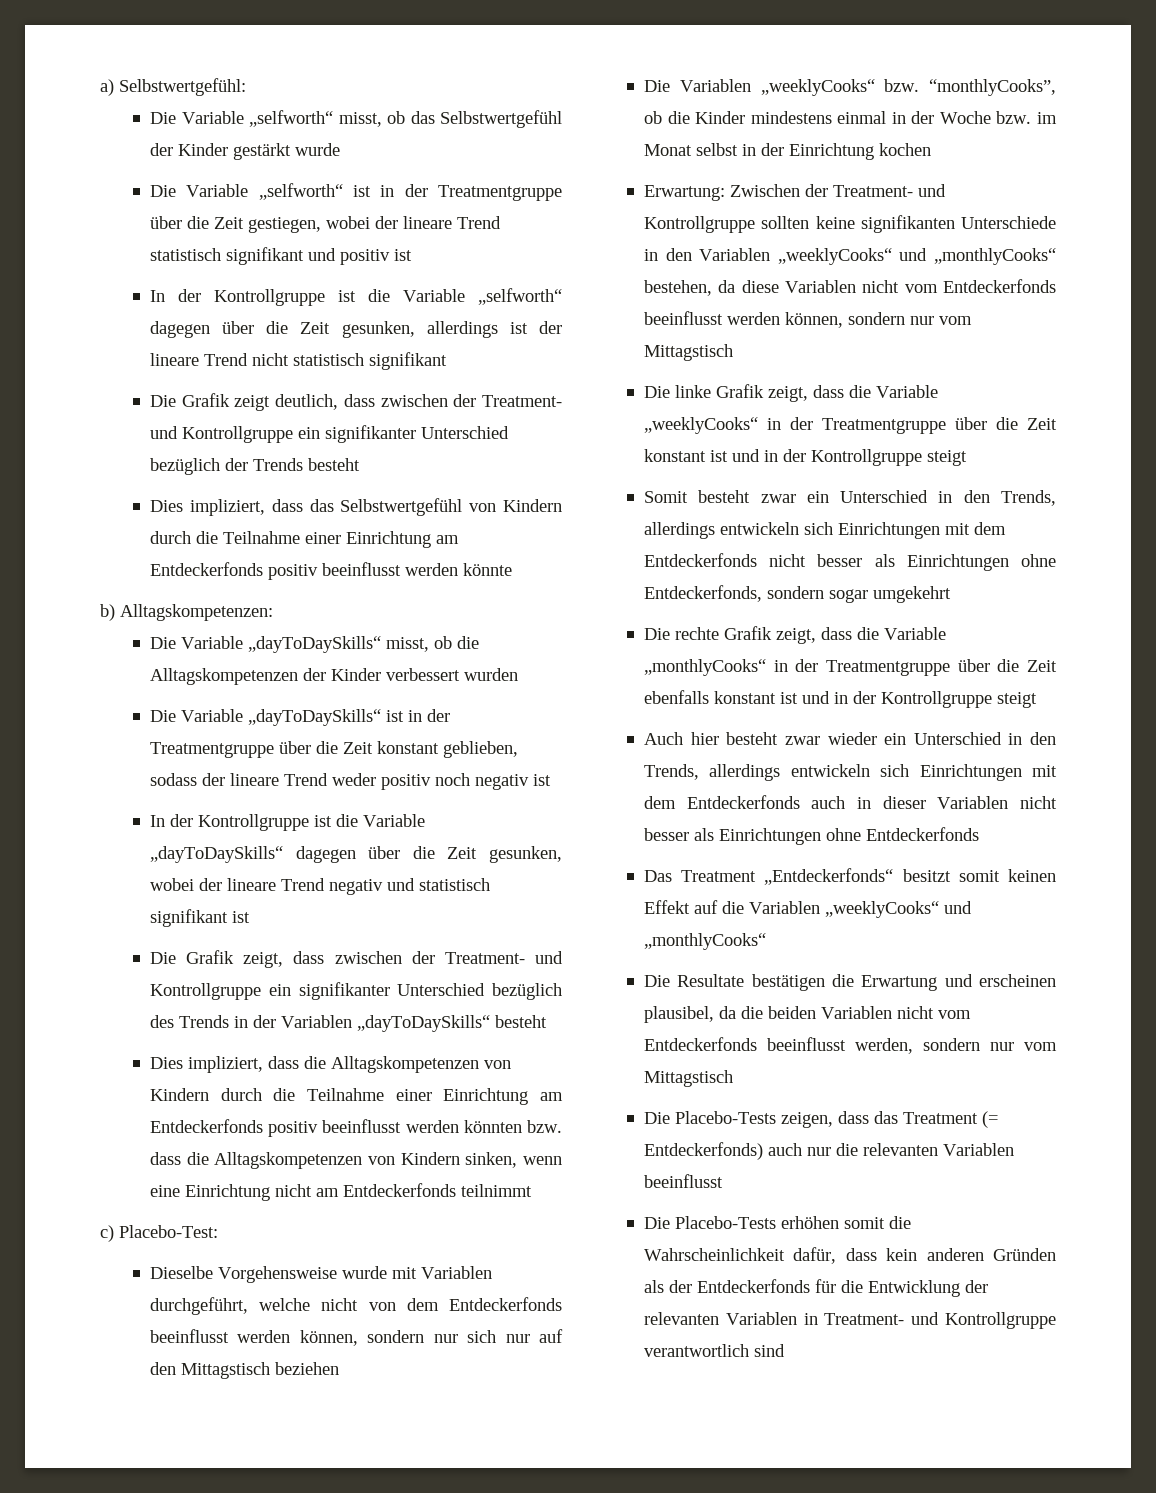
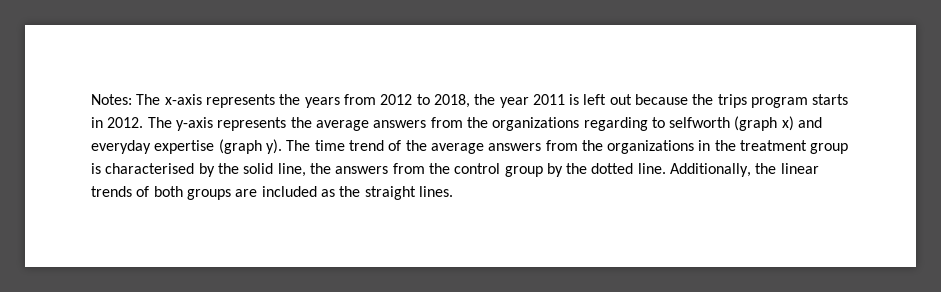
[100,78,246,96] [150,110,562,128] [150,143,341,160] [150,183,562,201] [150,216,502,233] [150,247,413,265] [150,288,562,306] [150,321,562,338] [150,352,448,370] [150,393,562,411] [150,425,510,443] [150,458,361,475] [150,498,562,516] [150,531,460,548] [150,562,513,580] [100,604,273,621] [150,636,480,653] [150,668,519,685] [150,709,451,726] [150,741,519,758] [150,773,552,790] [150,814,426,831] [150,846,562,863] [150,878,491,895] [150,909,251,927] [150,950,563,968] [150,982,562,1000] [150,1015,548,1032] [150,1056,512,1073] [150,1088,563,1105] [150,1119,562,1137] [150,1152,562,1169] [150,1183,533,1201] [100,1225,218,1242] [150,1266,493,1283] [150,1297,562,1315] [150,1329,563,1346] [150,1362,340,1379] [644,79,1056,96] [644,111,1057,124] [644,143,932,160] [644,184,947,201] [644,215,1056,233] [644,248,1056,265] [644,279,1056,296] [644,311,973,328] [644,344,734,361] [644,384,939,402] [644,417,1057,434] [644,449,968,466] [644,490,1056,506] [644,522,1007,539] [644,553,1056,571] [644,585,952,603] [644,626,947,644] [644,659,1057,676] [644,690,1038,708] [644,732,1056,745] [644,764,1057,781] [644,795,1057,809] [644,827,980,845] [644,868,1056,885] [644,900,973,918] [644,933,767,950] [644,974,1056,991] [644,1006,972,1023] [644,1037,1057,1054] [644,1070,734,1087] [644,1111,999,1128] [644,1142,1015,1160] [644,1174,724,1188] [644,1216,912,1229] [644,1247,1056,1264] [644,1279,989,1297] [644,1312,1056,1329] [644,1344,786,1357] a) Selbstwertgefühl: // Die Variable „selfworth“ misst, ob das Selbstwertgefühl der Kinder gestärkt wurde // Die Variable „selfworth“ ist in der Treatmentgruppe über die Zeit gestiegen, wobei der lineare Trend statistisch signifikant und positiv ist // In der Kontrollgruppe ist die Variable „selfworth“ dagegen über die Zeit gesunken, allerdings ist der lineare Trend nicht statistisch signifikant // Die Grafik zeigt deutlich, dass zwischen der Treatment- und Kontrollgruppe ein signifikanter Unterschied bezüglich der Trends besteht // Dies impliziert, dass das Selbstwertgefühl von Kindern durch die Teilnahme einer Einrichtung am Entdeckerfonds positiv beeinflusst werden könnte // b) Alltagskompetenzen: // Die Variable „dayToDaySkills“ misst, ob die Alltagskompetenzen der Kinder verbessert wurden // Die Variable „dayToDaySkills“ ist in der Treatmentgruppe über die Zeit konstant geblieben, sodass der lineare Trend weder positiv noch negativ ist // In der Kontrollgruppe ist die Variable „dayToDaySkills“ dagegen über die Zeit gesunken, wobei der lineare Trend negativ und statistisch signifikant ist // Die Grafik zeigt, dass zwischen der Treatment- und Kontrollgruppe ein signifikanter Unterschied bezüglich des Trends in der Variablen „dayToDaySkills“ besteht // Dies impliziert, dass die Alltagskompetenzen von Kindern durch die Teilnahme einer Einrichtung am Entdeckerfonds positiv beeinflusst werden könnten bzw. dass die Alltagskompetenzen von Kindern sinken, wenn eine Einrichtung nicht am Entdeckerfonds teilnimmt // c) Placebo-Test: // Dieselbe Vorgehensweise wurde mit Variablen durchgeführt, welche nicht von dem Entdeckerfonds beeinflusst werden können, sondern nur sich nur auf den Mittagstisch beziehen // Die Variablen „weeklyCooks“ bzw. “monthlyCooks”, ob die Kinder mindestens einmal in der Woche bzw. im Monat selbst in der Einrichtung kochen // Erwartung: Zwischen der Treatment- und Kontrollgruppe sollten keine signifikanten Unterschiede in den Variablen „weeklyCooks“ und „monthlyCooks“ bestehen, da diese Variablen nicht vom Entdeckerfonds beeinflusst werden können, sondern nur vom Mittagstisch // Die linke Grafik zeigt, dass die Variable „weeklyCooks“ in der Treatmentgruppe über die Zeit konstant ist und in der Kontrollgruppe steigt // Somit besteht zwar ein Unterschied in den Trends, allerdings entwickeln sich Einrichtungen mit dem Entdeckerfonds nicht besser als Einrichtungen ohne Entdeckerfonds, sondern sogar umgekehrt // Die rechte Grafik zeigt, dass die Variable „monthlyCooks“ in der Treatmentgruppe über die Zeit ebenfalls konstant ist und in der Kontrollgruppe steigt // Auch hier besteht zwar wieder ein Unterschied in den Trends, allerdings entwickeln sich Einrichtungen mit dem Entdeckerfonds auch in dieser Variablen nicht besser als Einrichtungen ohne Entdeckerfonds // Das Treatment „Entdeckerfonds“ besitzt somit keinen Effekt auf die Variablen „weeklyCooks“ und „monthlyCooks“ // Die Resultate bestätigen die Erwartung und erscheinen plausibel, da die beiden Variablen nicht vom Entdeckerfonds beeinflusst werden, sondern nur vom Mittagstisch // Die Placebo-Tests zeigen, dass das Treatment (= Entdeckerfonds) auch nur die relevanten Variablen beeinflusst // Die Placebo-Tests erhöhen somit die Wahrscheinlichkeit dafür, dass kein anderen Gründen als der Entdeckerfonds für die Entwicklung der relevanten Variablen in Treatment- und Kontrollgruppe verantwortlich sind -> [91,94,849,108] [91,116,823,131] [91,139,849,154] [91,163,819,177] [91,186,453,200] Notes: The x-axis represents the years from 2012 to 2018, the year 2011 is left out because the trips program starts in 2012. The y-axis represents the average answers from the organizations regarding to selfworth (graph x) and everyday expertise (graph y). The time trend of the average answers from the organizations in the treatment group is characterised by the solid line, the answers from the control group by the dotted line. Additionally, the linear trends of both groups are included as the straight lines.

